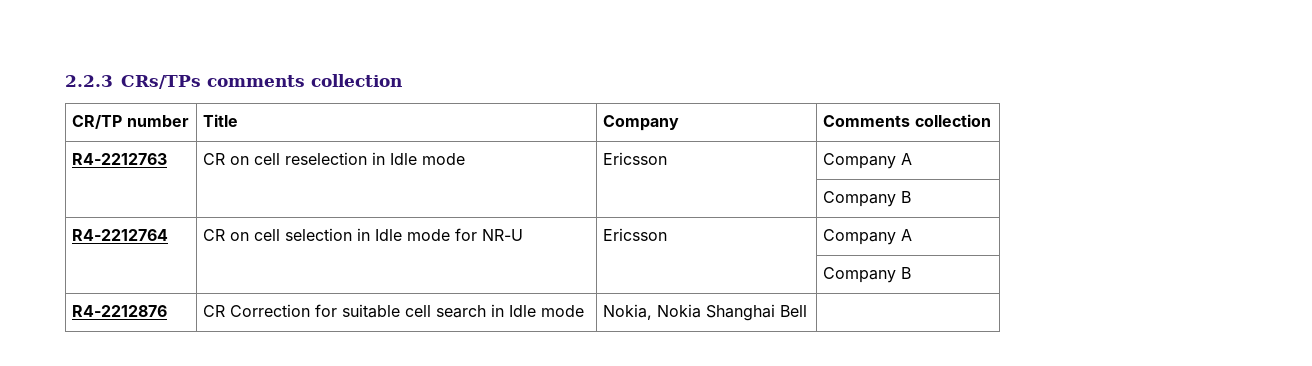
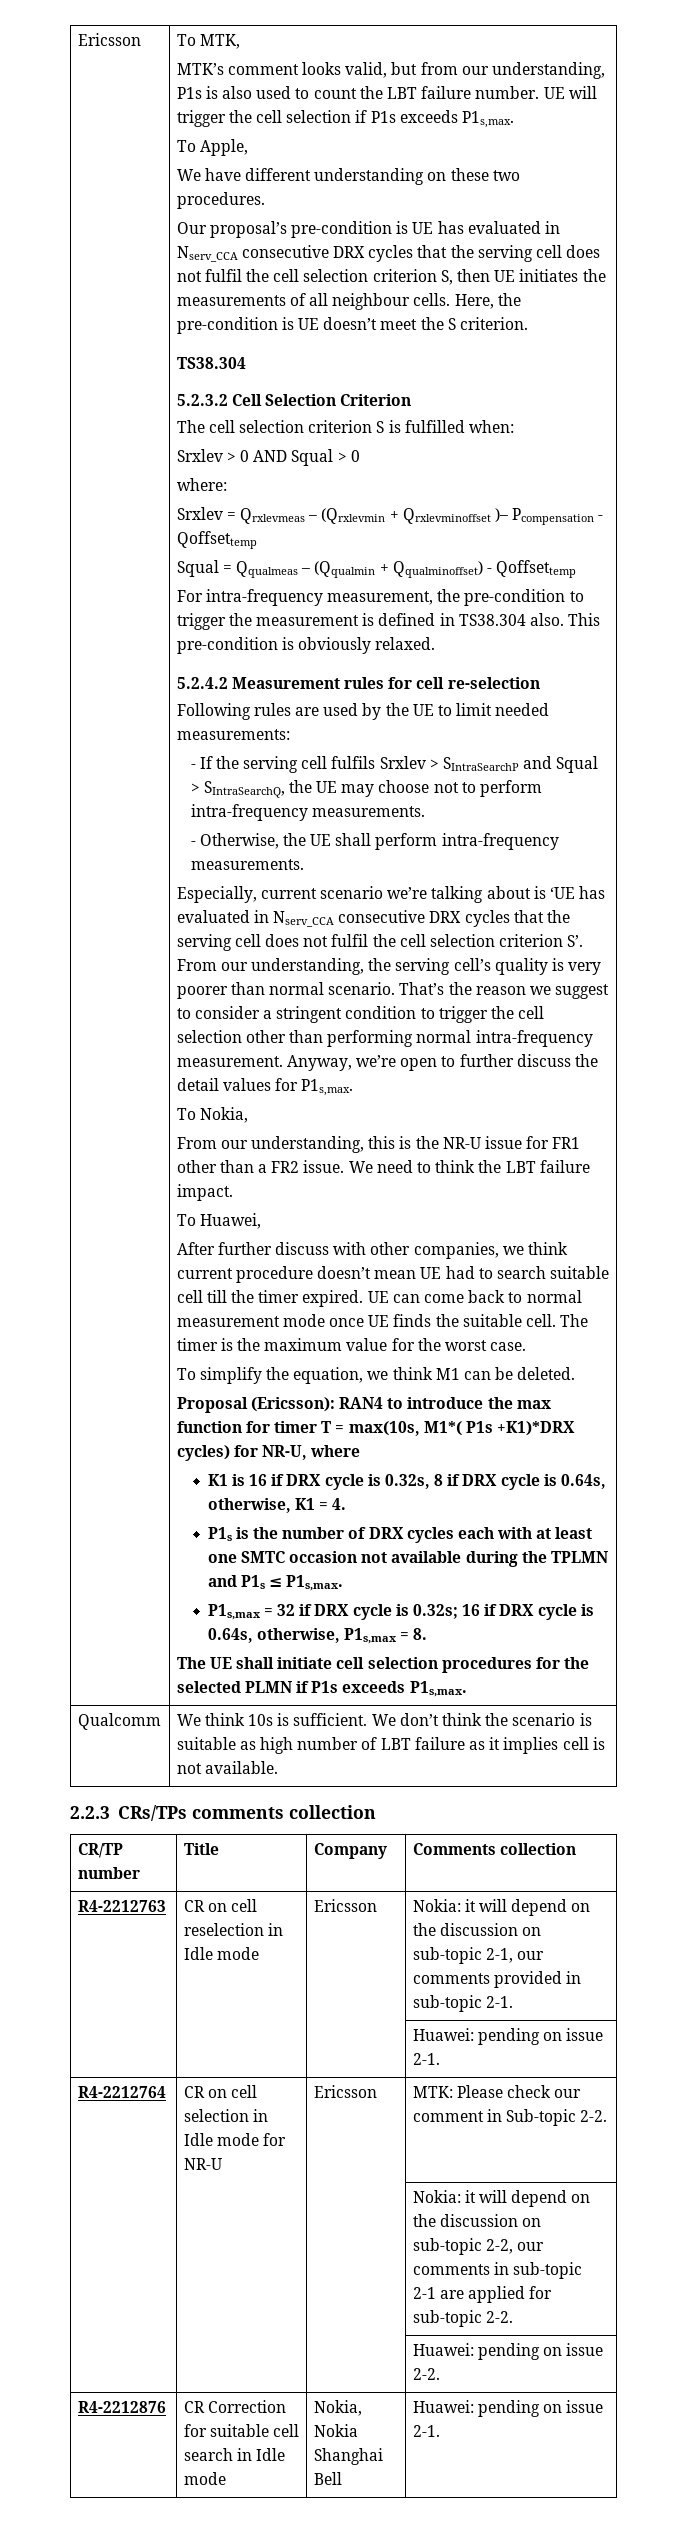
(65, 81) none -> [77,33,141,46] [176,34,240,49] [176,62,606,79] [176,86,597,99] [176,110,515,128] [176,139,248,156] [176,168,520,185] [176,192,265,209] [176,221,561,238] [176,245,601,262] [176,269,606,285] [176,293,521,310] [176,317,529,334] [176,357,246,369] [176,394,412,406] [176,420,515,433] [176,449,360,466] [176,478,227,491] [176,507,604,525] [176,531,257,549] [176,560,577,578] [176,589,584,606] [176,613,601,630] [176,637,436,654] [176,677,540,689] [176,703,550,720] [176,729,290,740] [190,756,599,773] [190,780,543,798] [190,804,425,821] [190,833,559,850] [190,859,304,870] [176,886,606,903] [176,910,571,927] [176,934,584,951] [176,958,602,975] [176,982,610,999] [176,1006,545,1023] [176,1030,593,1047] [176,1054,599,1071] [176,1078,354,1096] [176,1107,248,1123] [176,1136,581,1153] [176,1160,590,1173] [176,1184,233,1201] [176,1213,261,1229] [176,1242,569,1259] [176,1266,610,1283] [176,1290,582,1307] [176,1314,589,1327] [176,1338,527,1351] [176,1367,576,1384] [176,1397,551,1413] [176,1421,576,1436] [176,1445,361,1461] [207,1474,606,1490] [207,1498,347,1513] [207,1527,593,1543] [207,1551,608,1567] [207,1575,344,1591] [207,1604,594,1620] [207,1628,428,1644] [176,1657,590,1673] [176,1681,467,1697] [77,1713,161,1730] [176,1713,592,1726] [176,1737,605,1754] [176,1761,278,1774] Ericsson | To MTK, // MTK’s comment looks valid, but from our understanding, P1s is also used to count the LBT failure number. UE will trigger the cell selection if P1s exceeds P1s,max. // To Apple, // We have different understanding on these two procedures. // Our proposal’s pre-condition is UE has evaluated in Nserv_CCA consecutive DRX cycles that the serving cell does not fulfil the cell selection criterion S, then UE initiates the measurements of all neighbour cells. Here, the pre-condition is UE doesn’t meet the S criterion. // TS38.304 // 5.2.3.2 Cell Selection Criterion // The cell selection criterion S is fulfilled when: // Srxlev > 0 AND Squal > 0 // where: // Srxlev = Qrxlevmeas – (Qrxlevmin + Qrxlevminoffset )– Pcompensation - Qoffsettemp // Squal = Qqualmeas – (Qqualmin + Qqualminoffset) - Qoffsettemp // For intra-frequency measurement, the pre-condition to trigger the measurement is defined in TS38.304 also. This pre-condition is obviously relaxed. // 5.2.4.2 Measurement rules for cell re-selection // Following rules are used by the UE to limit needed measurements: // - If the serving cell fulfils Srxlev > SIntraSearchP and Squal > SIntraSearchQ, the UE may choose not to perform intra-frequency measurements. // - Otherwise, the UE shall perform intra-frequency measurements. // Especially, current scenario we’re talking about is ‘UE has evaluated in Nserv_CCA consecutive DRX cycles that the serving cell does not fulfil the cell selection criterion S’. From our understanding, the serving cell’s quality is very poorer than normal scenario. That’s the reason we suggest to consider a stringent condition to trigger the cell selection other than performing normal intra-frequency measurement. Anyway, we’re open to further discuss the detail values for P1s,max. // To Nokia, // From our understanding, this is the NR-U issue for FR1 other than a FR2 issue. We need to think the LBT failure impact. // To Huawei, // After further discuss with other companies, we think current procedure doesn’t mean UE had to search suitable cell till the timer expired. UE can come back to normal measurement mode once UE finds the suitable cell. The timer is the maximum value for the worst case. // To simplify the equation, we think M1 can be deleted. // Proposal (Ericsson): RAN4 to introduce the max function for timer T = max(10s, M1*( P1s +K1)*DRX cycles) for NR-U, where // K1 is 16 if DRX cycle is 0.32s, 8 if DRX cycle is 0.64s, otherwise, K1 = 4. // P1s is the number of DRX cycles each with at least one SMTC occasion not available during the TPLMN and P1s ≤ P1s,max. // P1s,max = 32 if DRX cycle is 0.32s; 16 if DRX cycle is 0.64s, otherwise, P1s,max = 8. // The UE shall initiate cell selection procedures for the selected PLMN if P1s exceeds P1s,max. // Qualcomm | We think 10s is sufficient. We don’t think the scenario is suitable as high number of LBT failure as it implies cell is not available. //
[822,153,912,169] [822,191,911,207] Company A // | | | Company B -> [412,1899,591,1916] [412,1923,542,1936] [412,1947,545,1964] [412,1971,582,1988] [412,1995,513,2012] [412,2028,604,2045] [412,2053,440,2065] Nokia: it will depend on the discussion on sub-topic 2-1, our comments provided in sub-topic 2-1. // | | | Huawei: pending on issue 2-1.
[822,229,912,245] [822,267,911,283] Company A // | | | Company B -> [412,2085,582,2098] [412,2109,608,2126] [412,2190,591,2207] [412,2214,542,2227] [412,2238,545,2255] [412,2262,583,2279] [412,2286,553,2303] [412,2310,513,2327] [412,2343,604,2360] [412,2368,440,2380] MTK: Please check our comment in Sub-topic 2-2. // | | | Nokia: it will depend on the discussion on sub-topic 2-2, our comments in sub-topic 2-1 are applied for sub-topic 2-2. // | | | Huawei: pending on issue 2-2.
(807, 311) none -> [412,2400,604,2417] [412,2425,440,2437] Huawei: pending on issue 2-1.

